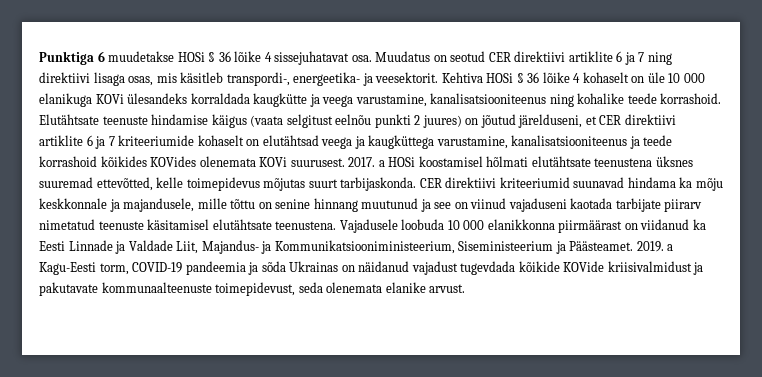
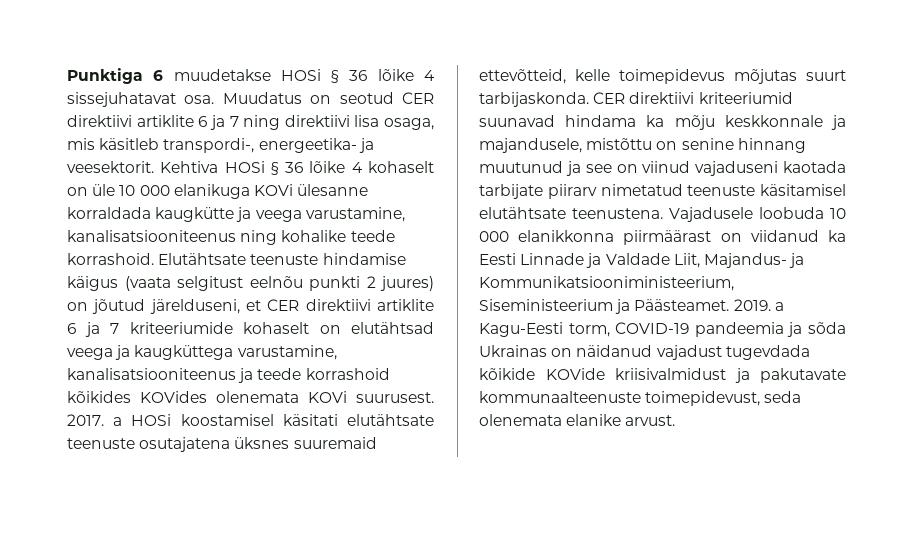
[93,72,154,86] lisaga osas, -> [354,115,434,130] lisa osaga,
[127,93,188,104] ülesandeks -> [297,184,369,196] ülesanne
[486,156,693,167] [39,177,153,191] hõlmati elutähtsate teenustena üksnes suuremad ettevõtted, -> [282,414,434,426] [67,437,377,452] [479,69,566,84] käsitati elutähtsate teenuste osutajatena üksnes suuremaid ettevõtteid,
[197,198,256,209] mille tõttu -> [586,138,653,150] mistõttu

